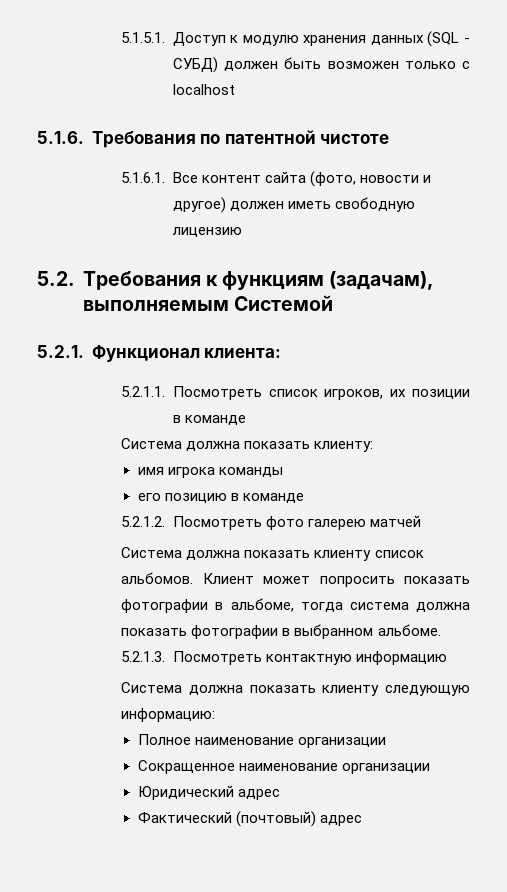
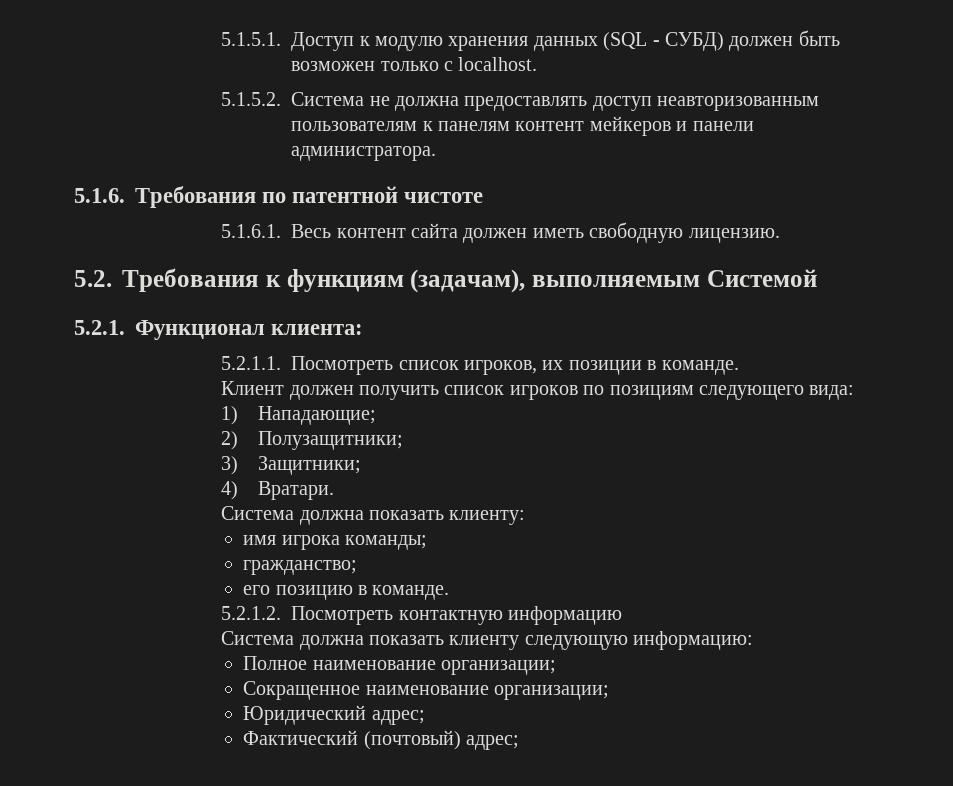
[172,84,235,95] localhost -> [458,57,538,71] [221,92,820,111] [291,116,754,136] [291,146,437,161] localhost. // 5.1.5.2. Система не должна предоставлять доступ неавторизованным пользователям к панелям контент мейкеров и панели администратора.
[172,172,198,183] Все -> [291,224,332,238] Весь
[309,171,432,187] [172,197,226,213] (фото, новости и другое) -> (459, 230) none
[172,227,242,237] лицензию -> [688,228,780,243] лицензию.
[184,415,246,425] команде -> [661,360,739,375] [221,381,855,400] [221,406,377,425] [221,431,404,450] [221,456,362,475] [221,481,335,500] команде. // Клиент должен получить список игроков по позициям следующего вида: // 1) Нападающие; // 2) Полузащитники; // 3) Защитники; // 4) Вратари.
[218,467,283,477] команды -> [345,535,428,550] [243,560,358,575] команды; // гражданство;
[242,493,304,503] [121,515,421,530] [121,547,424,561] [121,572,471,587] [121,598,471,613] [121,624,441,639] [121,651,166,662] команде // 5.2.1.2. Посмотреть фото галерею матчей // Система должна показать клиенту список альбомов. Клиент может попросить показать фотографии в альбоме, тогда система должна показать фотографии в выбранном альбоме. // 5.2.1.3. -> [372,585,450,600] [221,606,282,620] команде. // 5.2.1.2.
[297,737,386,748] организации -> [441,660,557,675] организации;
[341,763,430,774] организации -> [494,685,610,700] организации;
[237,789,280,800] адрес -> [371,710,425,725] адрес;
[319,815,362,826] адрес -> [466,735,520,750] адрес;

